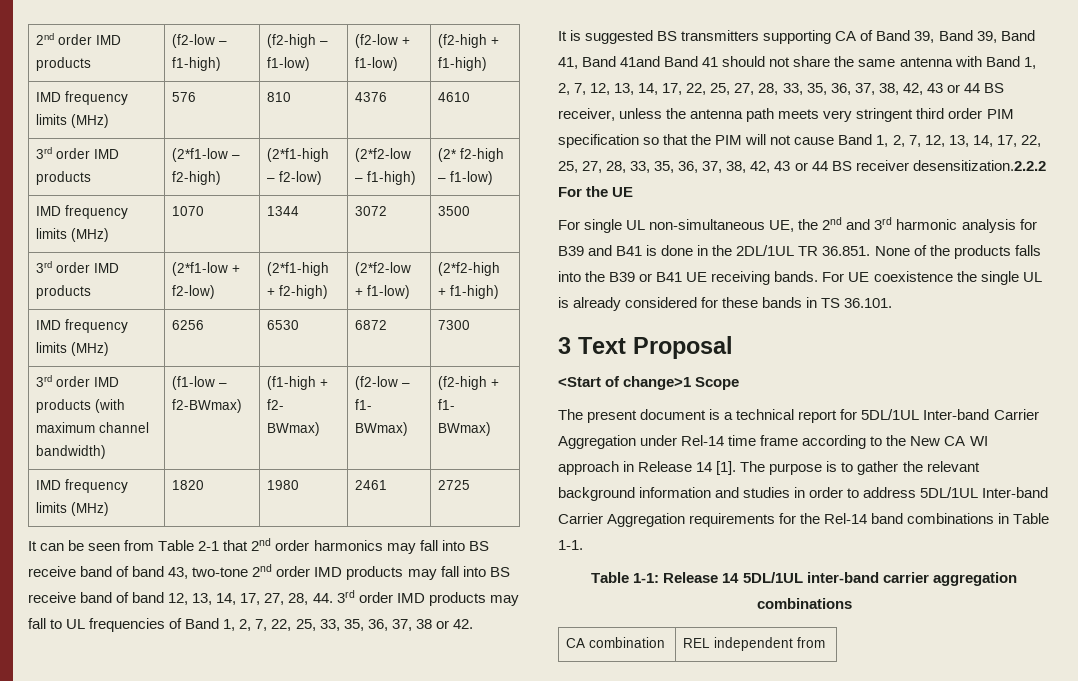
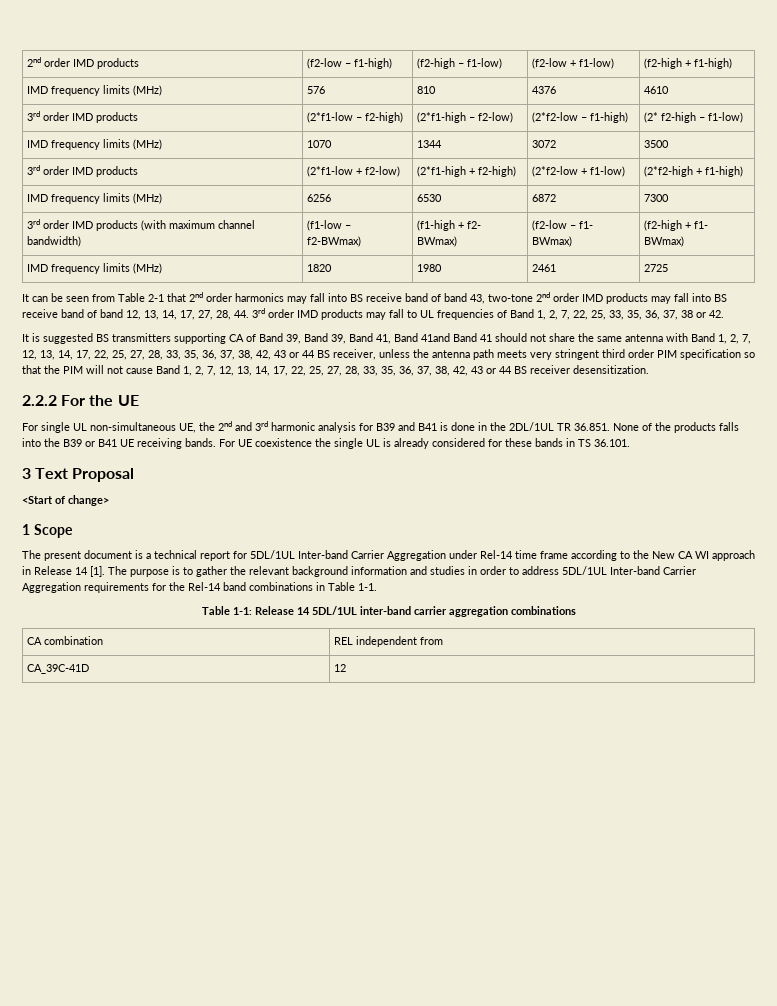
[912,160,1046,171] desensitization.2.2.2 -> [573,365,649,374] [22,395,57,406] desensitization. // 2.2.2
[623,376,692,390] change>1 -> [68,495,109,506] [22,524,30,535] change> // 1
(826, 642) none -> [27,664,90,674] [334,664,347,672] // CA_39C-41D | 12

